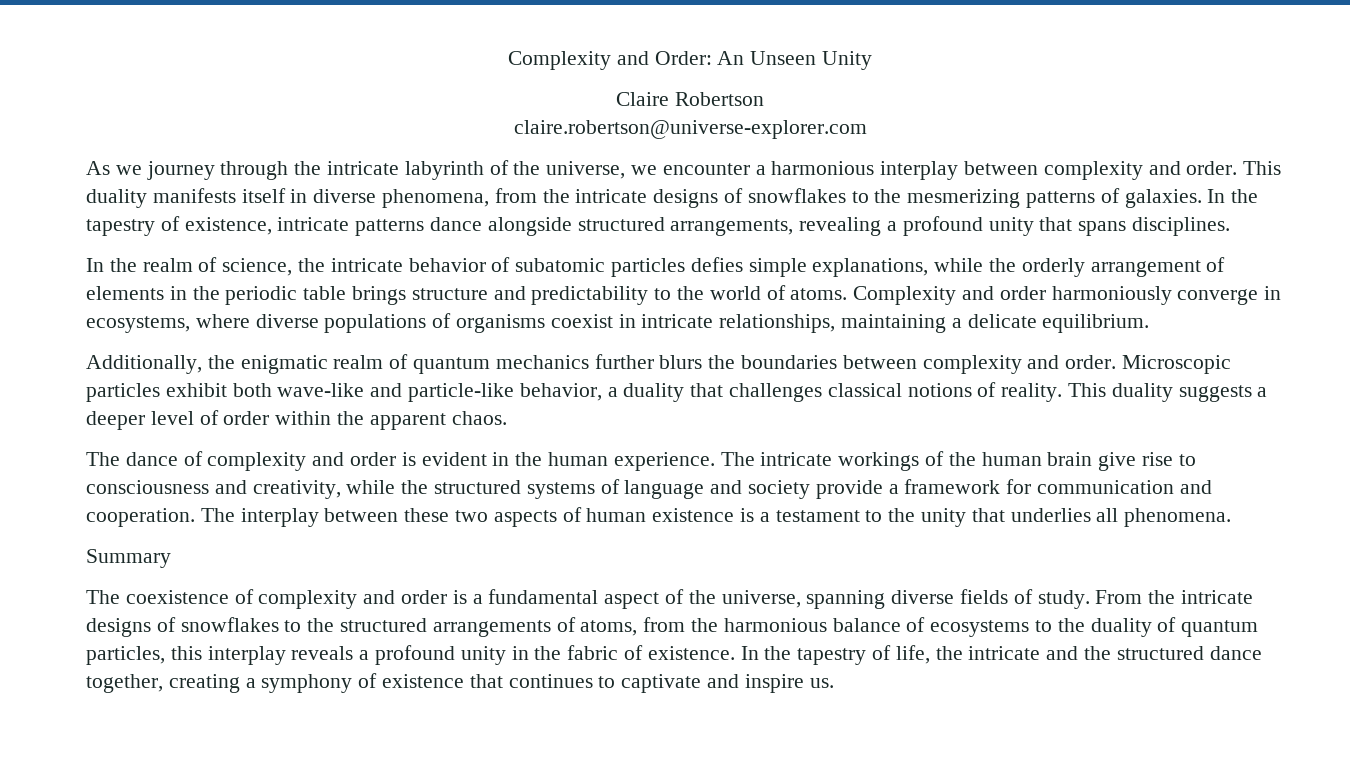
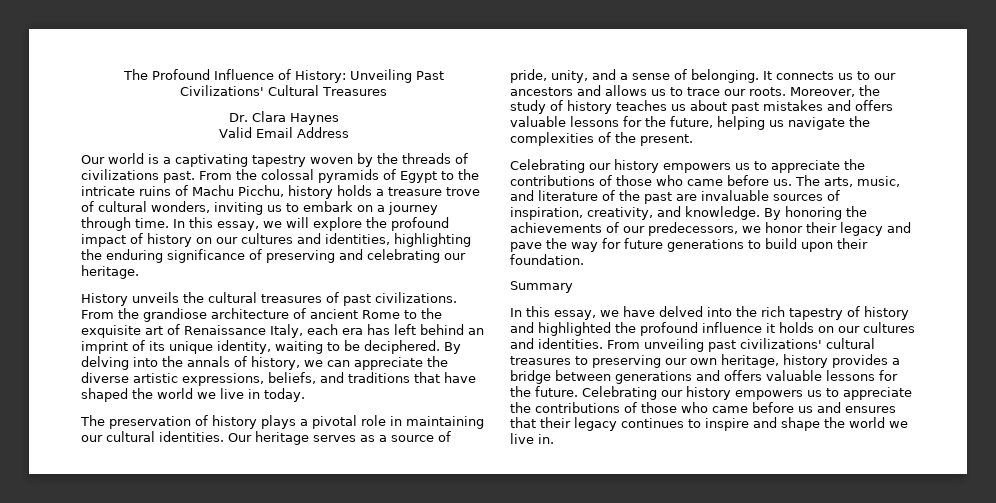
[507,51,873,70] [616,92,764,106] [513,120,867,139] [86,160,1282,180] [86,188,1259,208] [86,216,1231,236] [86,257,1226,277] [86,285,1282,305] [86,313,1150,333] [86,354,1232,374] [86,382,1268,402] [86,410,507,430] [86,451,1196,471] [86,479,1212,499] [86,507,1232,527] [86,549,171,568] [86,589,1254,609] [86,617,1259,637] [86,645,1262,665] [86,673,834,693] Complexity and Order: An Unseen Unity // Claire Robertson // claire.robertson@universe-explorer.com // As we journey through the intricate labyrinth of the universe, we encounter a harmonious interplay between complexity and order. This duality manifests itself in diverse phenomena, from the intricate designs of snowflakes to the mesmerizing patterns of galaxies. In the tapestry of existence, intricate patterns dance alongside structured arrangements, revealing a profound unity that spans disciplines. // In the realm of science, the intricate behavior of subatomic particles defies simple explanations, while the orderly arrangement of elements in the periodic table brings structure and predictability to the world of atoms. Complexity and order harmoniously converge in ecosystems, where diverse populations of organisms coexist in intricate relationships, maintaining a delicate equilibrium. // Additionally, the enigmatic realm of quantum mechanics further blurs the boundaries between complexity and order. Microscopic particles exhibit both wave-like and particle-like behavior, a duality that challenges classical notions of reality. This duality suggests a deeper level of order within the apparent chaos. // The dance of complexity and order is evident in the human experience. The intricate workings of the human brain give rise to consciousness and creativity, while the structured systems of language and society provide a framework for communication and cooperation. The interplay between these two aspects of human existence is a testament to the unity that underlies all phenomena. // Summary // The coexistence of complexity and order is a fundamental aspect of the universe, spanning diverse fields of study. From the intricate designs of snowflakes to the structured arrangements of atoms, from the harmonious balance of ecosystems to the duality of quantum particles, this interplay reveals a profound unity in the fabric of existence. In the tapestry of life, the intricate and the structured dance together, creating a symphony of existence that continues to captivate and inspire us. -> [122,69,444,83] [180,85,388,96] [228,111,339,125] [218,127,349,138] [81,153,468,167] [81,169,479,183] [81,185,480,199] [81,201,438,215] [81,217,449,231] [81,233,471,247] [81,249,466,263] [81,265,139,279] [81,292,457,306] [81,308,442,322] [81,324,484,338] [81,340,461,354] [81,356,448,370] [81,372,476,386] [81,388,305,402] [80,415,484,429] [81,431,451,445] [510,69,896,83] [510,85,880,97] [510,100,893,114] [510,116,870,130] [510,132,693,146] [510,159,865,173] [510,175,900,187] [510,190,840,204] [510,206,867,220] [510,222,911,236] [510,238,868,252] [510,254,584,265] [510,281,573,293] [510,306,909,320] [510,322,915,336] [510,338,875,352] [510,354,900,368] [510,370,898,384] [510,386,912,400] [510,402,896,413] [510,417,908,431] [510,433,554,444] The Profound Influence of History: Unveiling Past Civilizations' Cultural Treasures // Dr. Clara Haynes // Valid Email Address // Our world is a captivating tapestry woven by the threads of civilizations past. From the colossal pyramids of Egypt to the intricate ruins of Machu Picchu, history holds a treasure trove of cultural wonders, inviting us to embark on a journey through time. In this essay, we will explore the profound impact of history on our cultures and identities, highlighting the enduring significance of preserving and celebrating our heritage. // History unveils the cultural treasures of past civilizations. From the grandiose architecture of ancient Rome to the exquisite art of Renaissance Italy, each era has left behind an imprint of its unique identity, waiting to be deciphered. By delving into the annals of history, we can appreciate the diverse artistic expressions, beliefs, and traditions that have shaped the world we live in today. // The preservation of history plays a pivotal role in maintaining our cultural identities. Our heritage serves as a source of pride, unity, and a sense of belonging. It connects us to our ancestors and allows us to trace our roots. Moreover, the study of history teaches us about past mistakes and offers valuable lessons for the future, helping us navigate the complexities of the present. // Celebrating our history empowers us to appreciate the contributions of those who came before us. The arts, music, and literature of the past are invaluable sources of inspiration, creativity, and knowledge. By honoring the achievements of our predecessors, we honor their legacy and pave the way for future generations to build upon their foundation. // Summary // In this essay, we have delved into the rich tapestry of history and highlighted the profound influence it holds on our cultures and identities. From unveiling past civilizations' cultural treasures to preserving our own heritage, history provides a bridge between generations and offers valuable lessons for the future. Celebrating our history empowers us to appreciate the contributions of those who came before us and ensures that their legacy continues to inspire and shape the world we live in.

